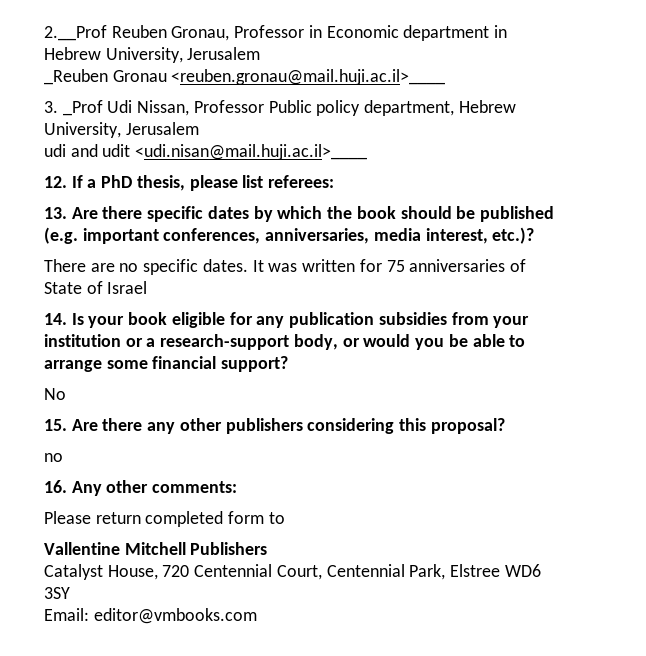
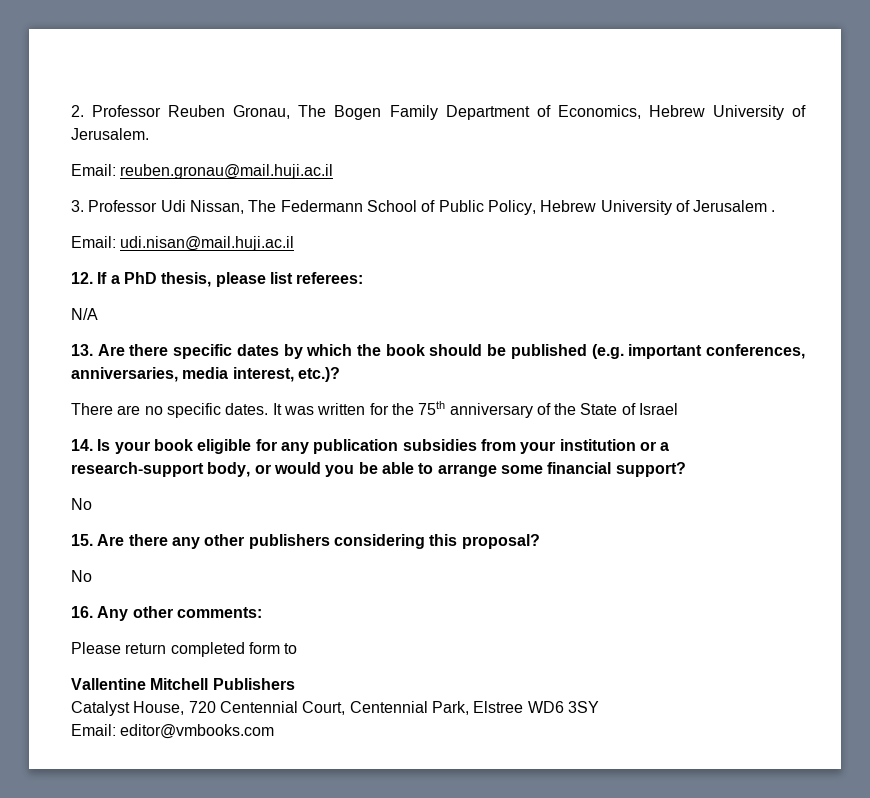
[44,25,508,41] [44,47,261,63] [44,69,446,85] 2.__Prof Reuben Gronau, Professor in Economic department in Hebrew University, Jerusalem // _Reuben Gronau <reuben.gronau@mail.huji.ac.il>____ -> [71,105,807,120] [71,128,149,140] [71,164,334,179] 2. Professor Reuben Gronau, The Bogen Family Department of Economics, Hebrew University of Jerusalem. // Email: reuben.gronau@mail.huji.ac.il
[62,100,103,116] _Prof -> [88,200,158,212] Professor
[193,100,516,116] [44,122,199,138] [44,144,368,160] Professor Public policy department, Hebrew University, Jerusalem // udi and udit <udi.nisan@mail.huji.ac.il>____ -> [248,200,776,215] [71,236,295,251] The Federmann School of Public Policy, Hebrew University of Jerusalem . // Email: udi.nisan@mail.huji.ac.il
(335, 181) none -> [71,308,98,320] // N/A
[386,259,526,272] 75 anniversaries of -> [391,401,577,418] the 75th anniversary of the
[44,453,63,462] no -> [71,570,92,582] No

